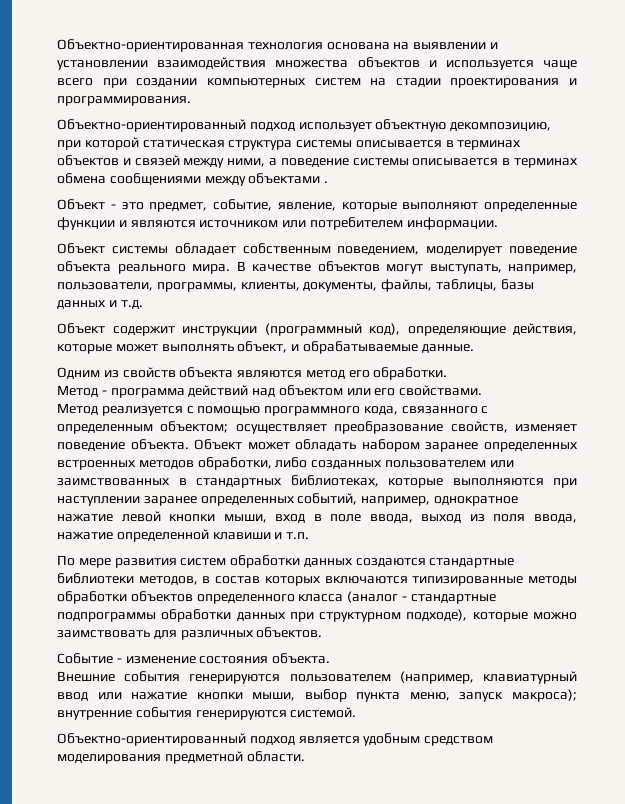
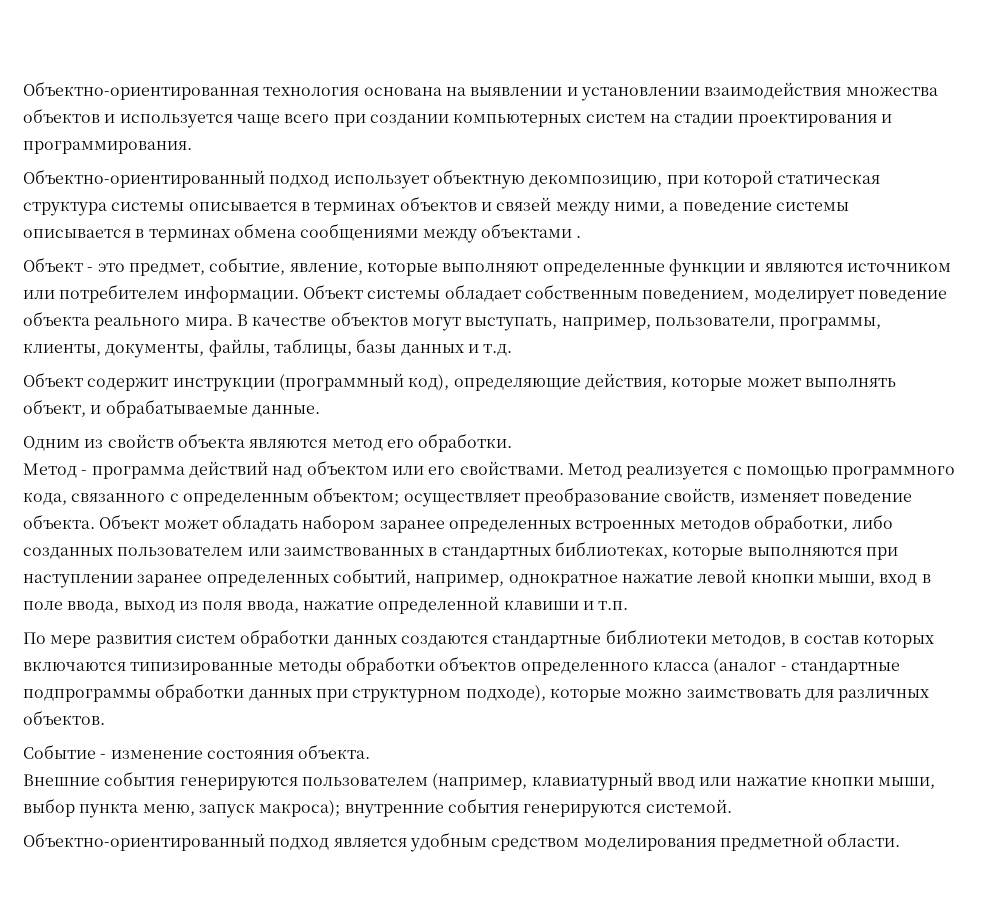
(498, 223) // -> (299, 294) none
(483, 390) // -> (564, 468) none

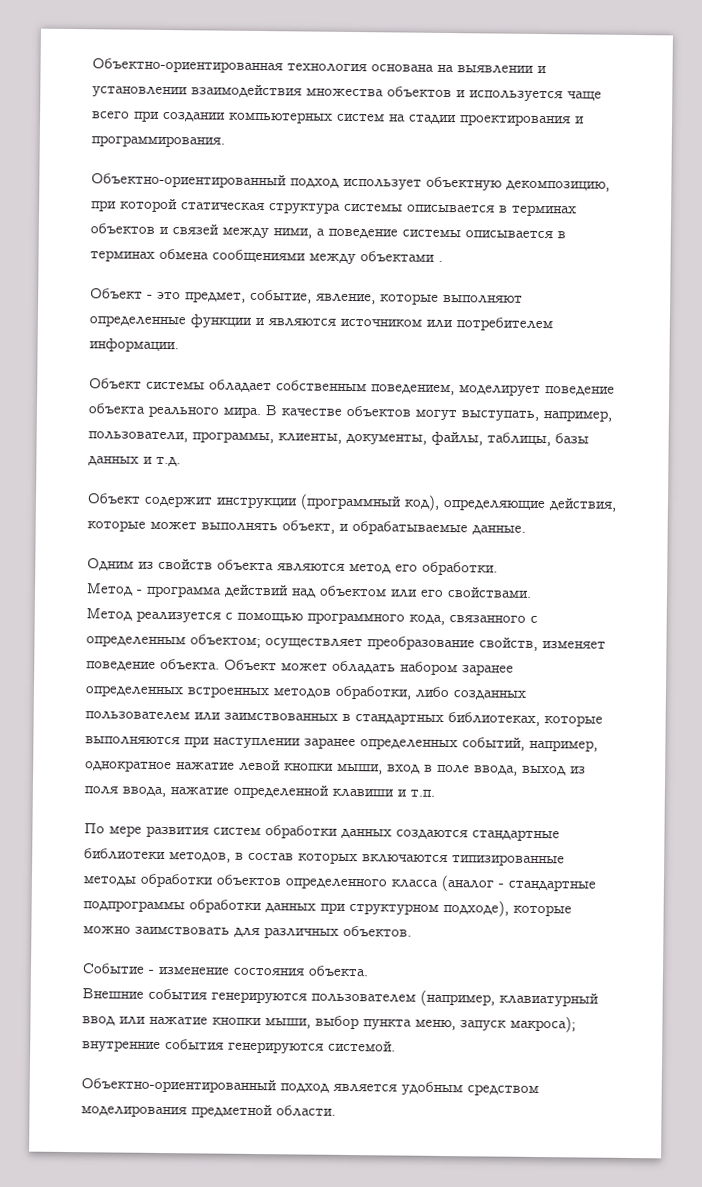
(299, 294) none -> (179, 345) //
(564, 468) none -> (532, 592) //

